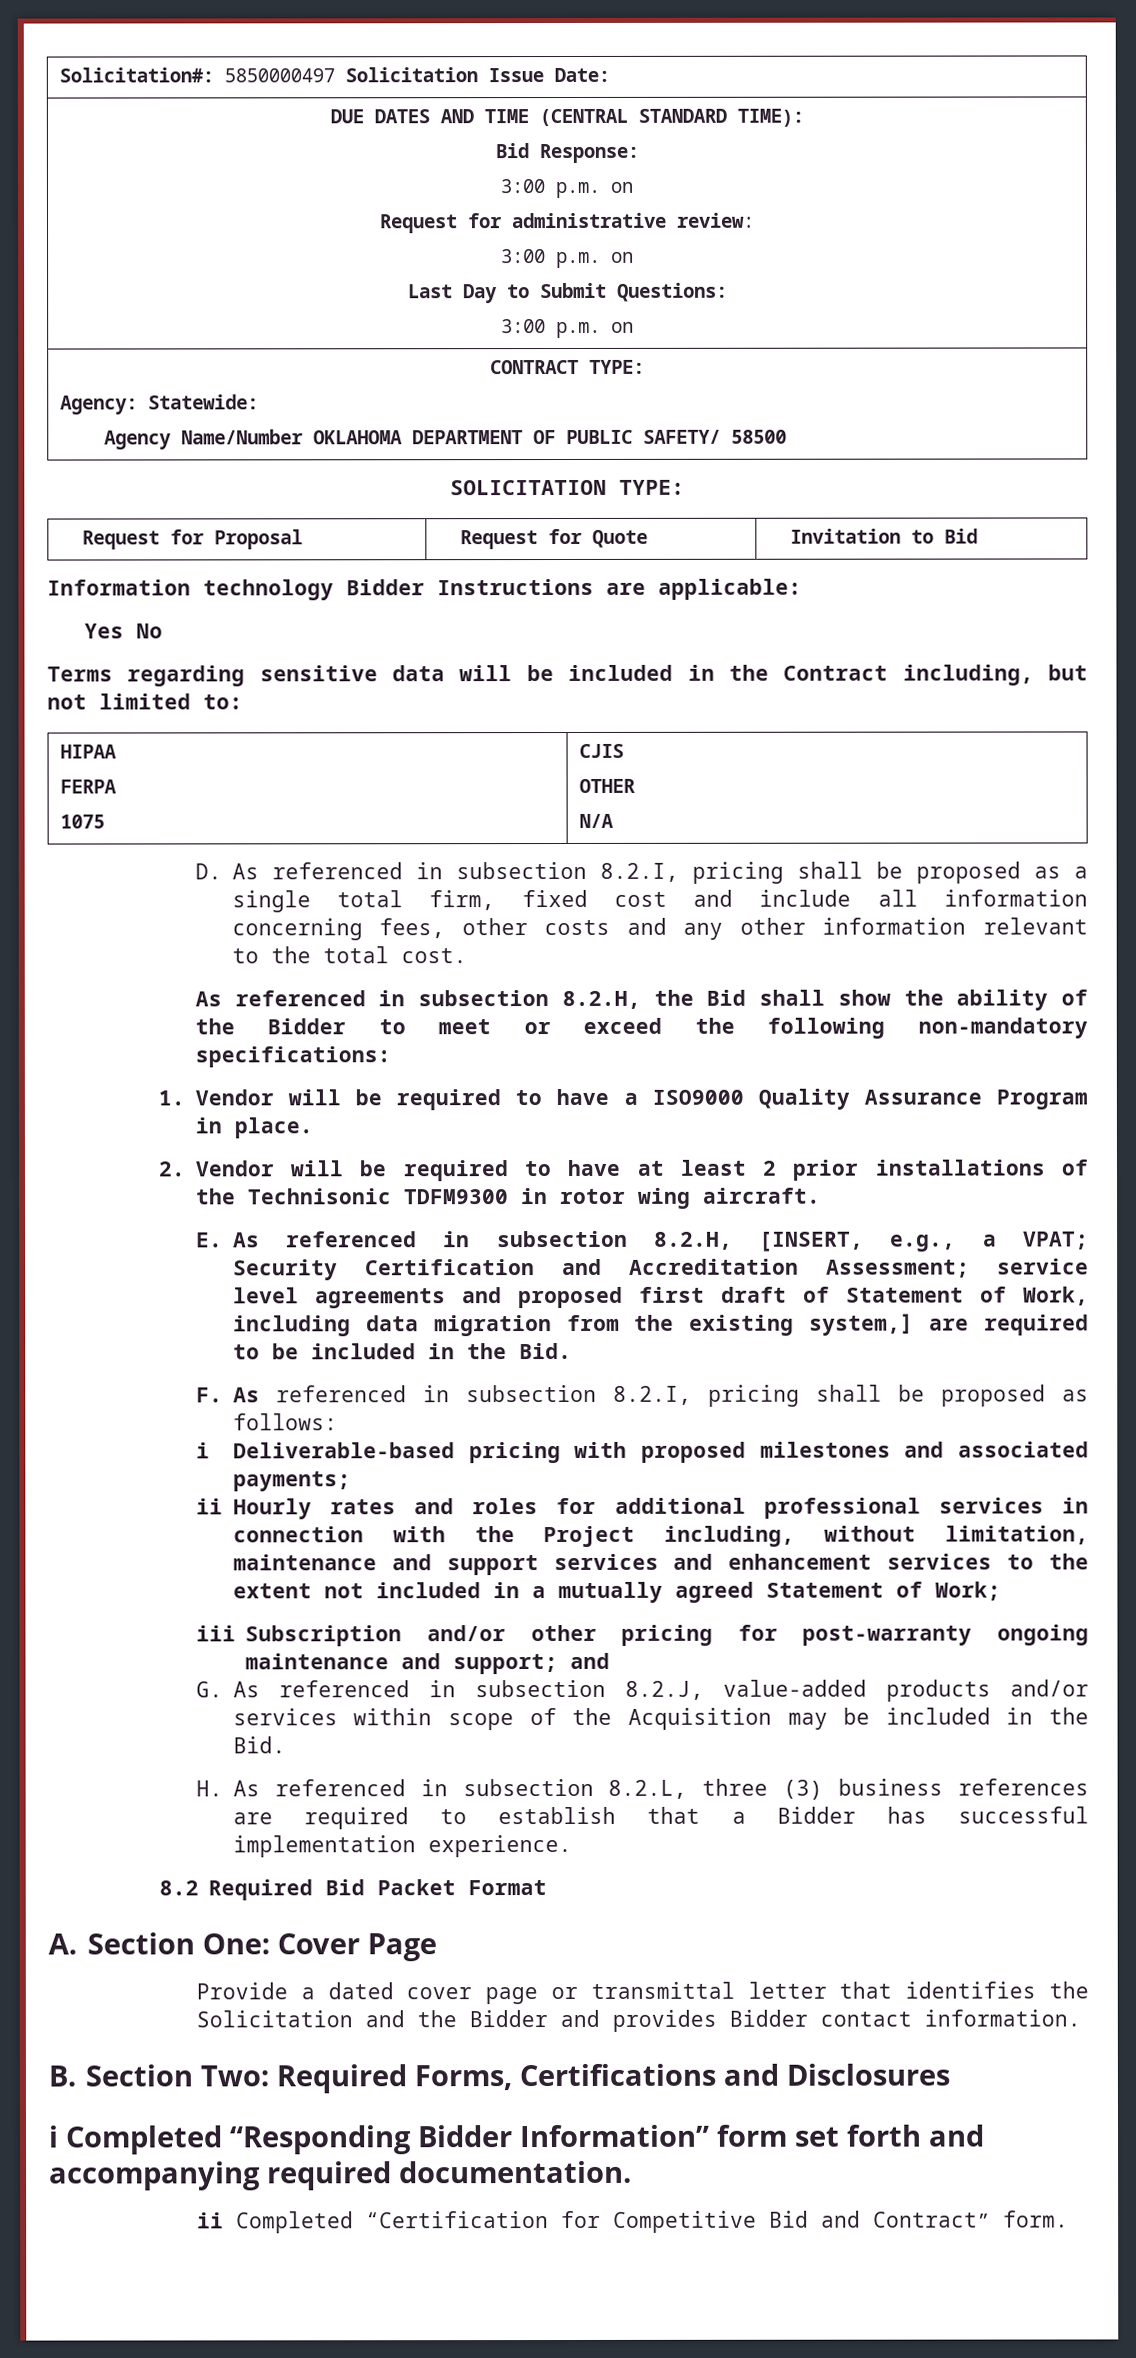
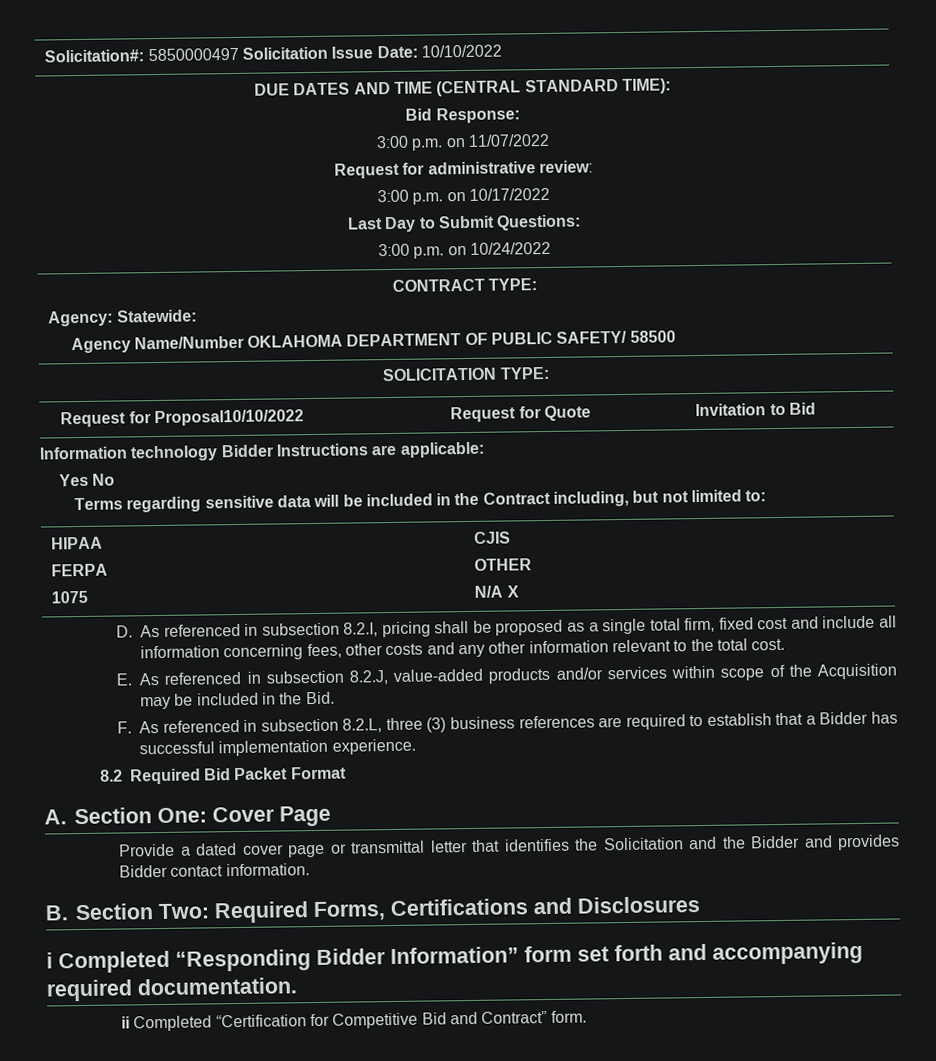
(610, 75) none -> [420,44,502,58] 10/10/2022
(633, 187) none -> [467,133,550,147] 11/07/2022
(634, 257) none -> [468,187,550,201] 10/17/2022
(634, 327) none -> [469,241,551,255] 10/24/2022
[213,529,303,550] Proposal -> [154,409,305,427] Proposal10/10/2022
(614, 820) none -> [506,585,519,598] X
[194,989,1088,1011] [194,1017,1088,1039] [194,1046,391,1068] [157,1088,1088,1111] [194,1117,313,1139] [157,1159,1088,1182] [195,1187,821,1209] [195,1230,1089,1252] [232,1258,1089,1281] [232,1286,1089,1309] [232,1313,1089,1337] [232,1342,572,1360] [195,1384,1089,1407] [232,1413,338,1431] [195,1441,1089,1464] [232,1471,351,1492] [195,1497,1089,1520] [232,1525,1089,1548] [232,1553,1089,1576] [232,1581,1001,1604] [195,1624,1089,1647] [245,1652,611,1675] [195,1681,223,1698] As referenced in subsection 8.2.H, the Bid shall show the ability of the Bidder to meet or exceed the following non-mandatory specifications: // 1. Vendor will be required to have a ISO9000 Quality Assurance Program in place. // 2. Vendor will be required to have at least 2 prior installations of the Technisonic TDFM9300 in rotor wing aircraft. // E. As referenced in subsection 8.2.H, [INSERT, e.g., a VPAT; Security Certification and Accreditation Assessment; service level agreements and proposed first draft of Statement of Work, including data migration from the existing system,] are required to be included in the Bid. // F. As referenced in subsection 8.2.I, pricing shall be proposed as follows: // i Deliverable-based pricing with proposed milestones and associated payments; // ii Hourly rates and roles for additional professional services in connection with the Project including, without limitation, maintenance and support services and enhancement services to the extent not included in a mutually agreed Statement of Work; // iii Subscription and/or other pricing for post-warranty ongoing maintenance and support; and // G. -> [116,673,133,686] E.
[195,1780,223,1797] H. -> [117,721,133,734] F.

